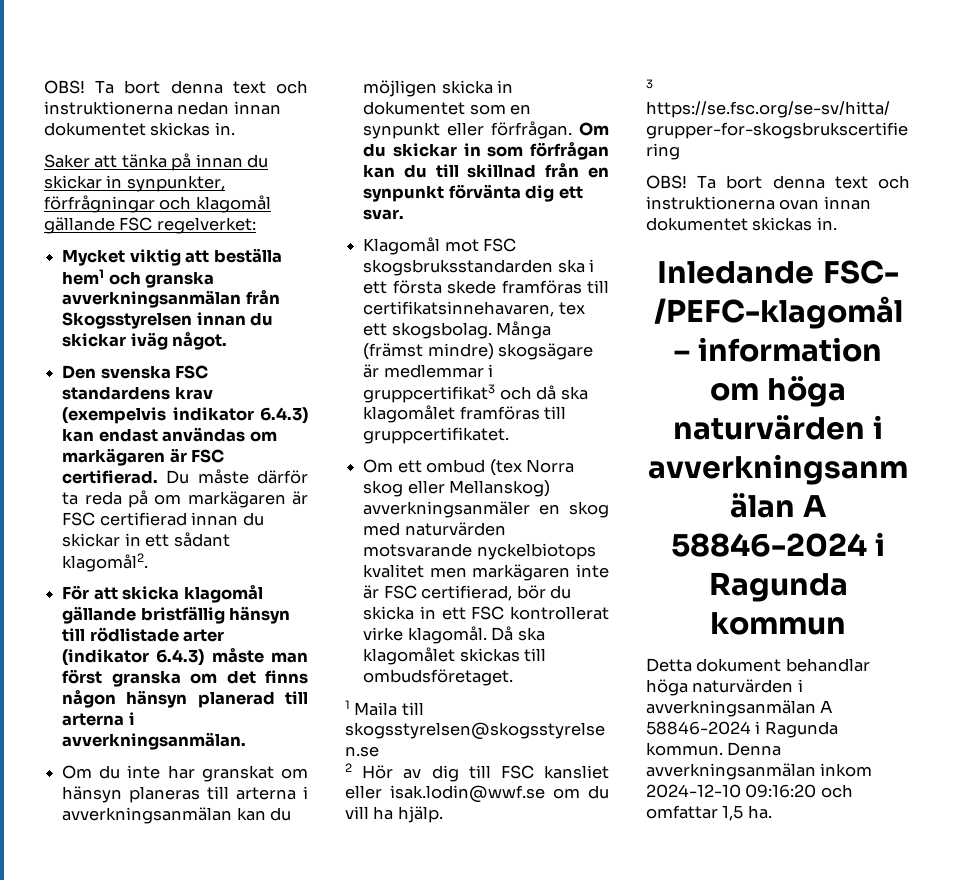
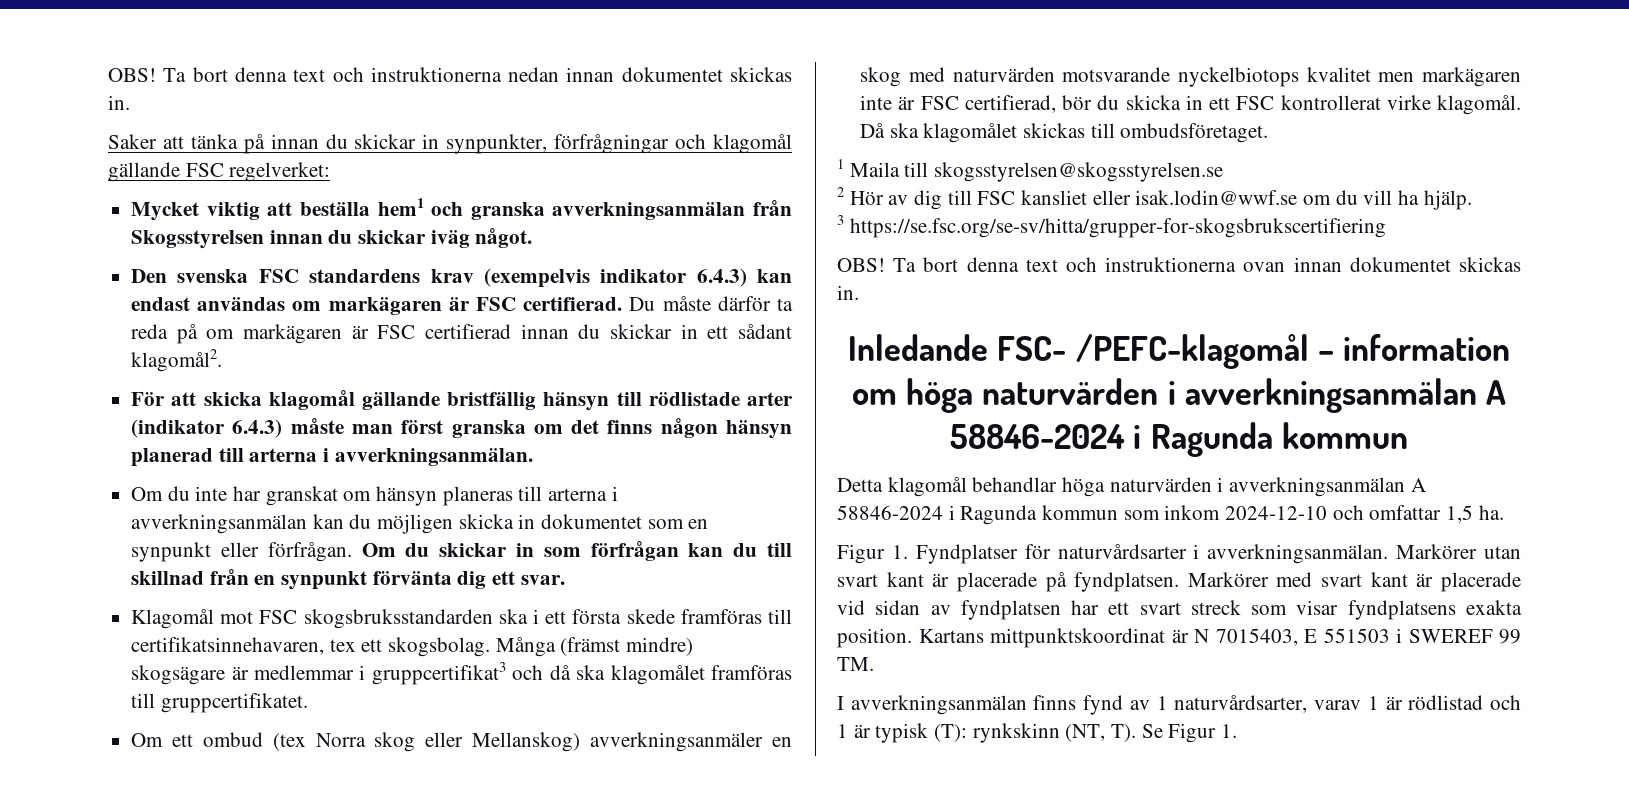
[696,658,782,672] dokument -> [887,477,967,497] klagomål
[646,742,782,756] [646,763,816,780] kommun. Denna avverkningsanmälan -> [1042,505,1160,520] kommun som
[745,784,817,798] 09:16:20 -> (1328, 513) none
(772, 812) none -> [837,544,1521,564] [837,572,1521,592] [837,600,1522,620] [837,628,1521,648] [837,657,874,671] [837,695,1521,715] [837,723,1238,743] // Figur 1. Fyndplatser för naturvårdsarter i avverkningsanmälan. Markörer utan svart kant är placerade på fyndplatsen. Markörer med svart kant är placerade vid sidan av fyndplatsen har ett svart streck som visar fyndplatsens exakta position. Kartans mittpunktskoordinat är N 7015403, E 551503 i SWEREF 99 TM. // I avverkningsanmälan finns fynd av 1 naturvårdsarter, varav 1 är rödlistad och 1 är typisk (T): rynkskinn (NT, T). Se Figur 1.

